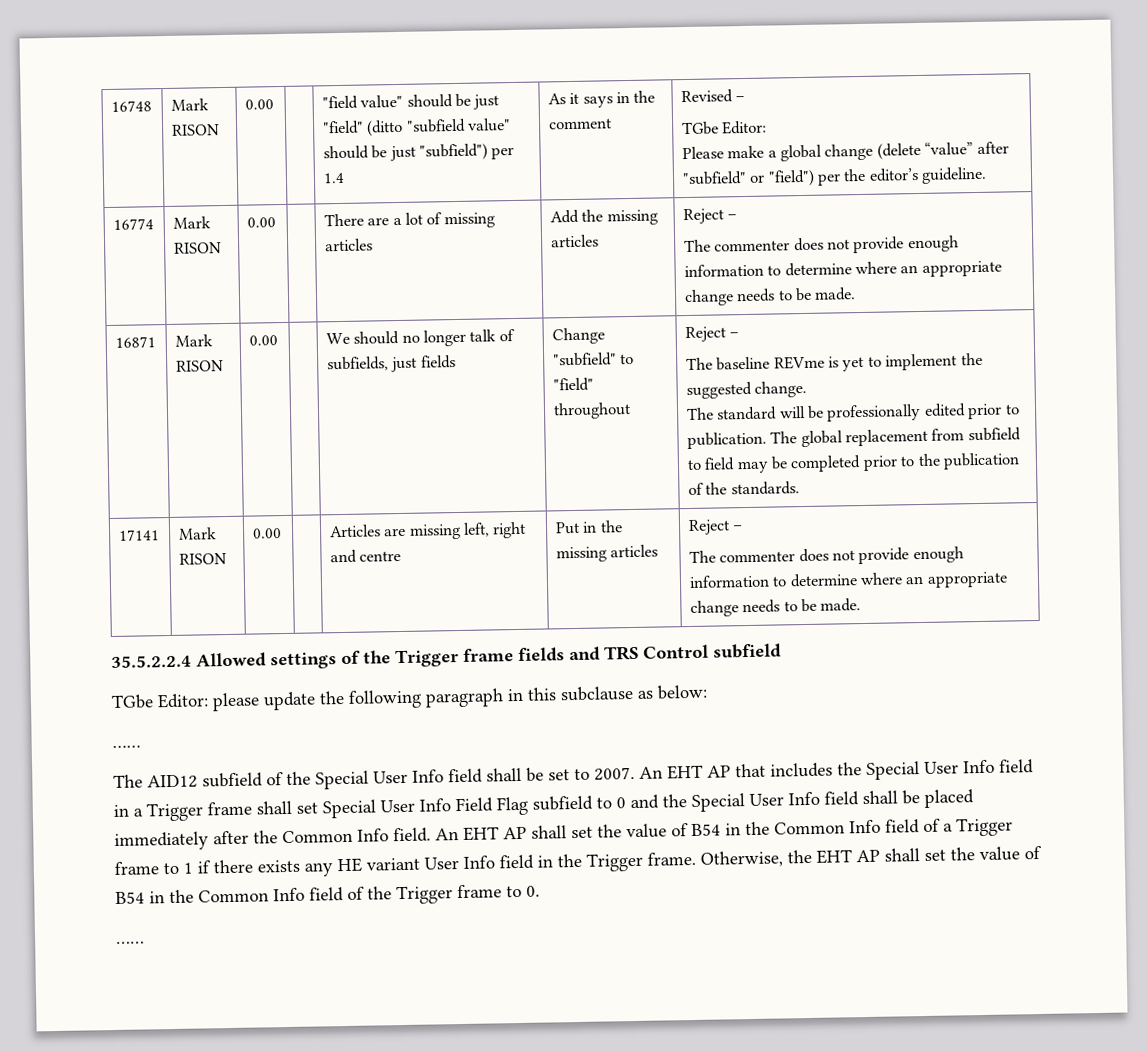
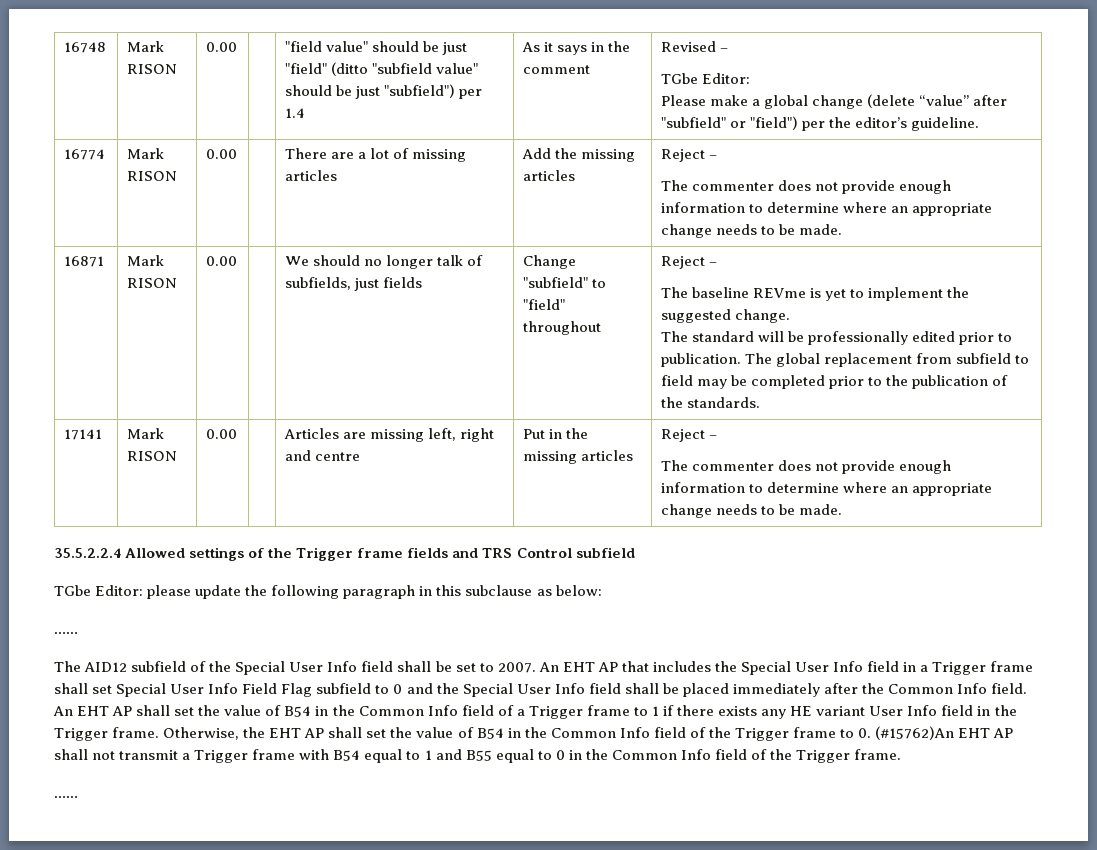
(540, 891) none -> [875,726,1014,740] [54,749,902,763] (#15762)An EHT AP shall not transmit a Trigger frame with B54 equal to 1 and B55 equal to 0 in the Common Info field of the Trigger frame.

